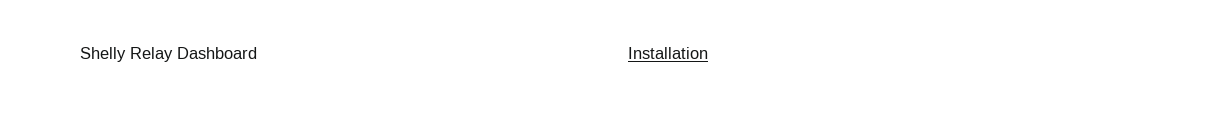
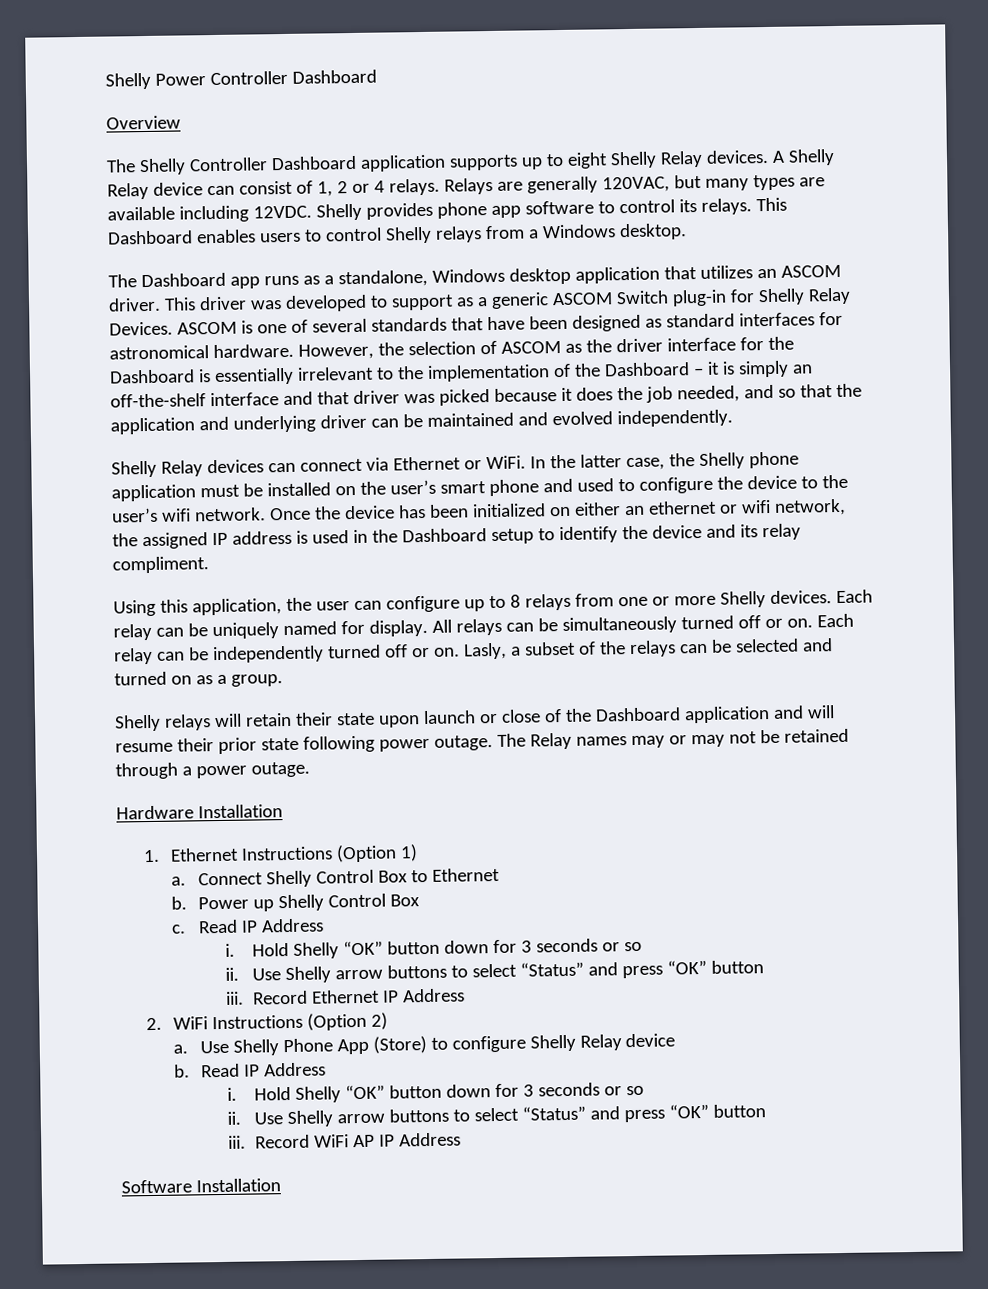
[80,47,257,62] Shelly Relay Dashboard // -> [105,69,377,90] [106,115,181,130] [106,149,835,176] [107,174,825,200] [107,197,787,223] [107,223,687,245] [108,264,841,289] [108,287,851,312] [109,311,843,336] [109,336,794,360] [109,360,813,386] [110,383,862,408] [110,409,733,435] [111,451,799,478] [111,474,848,502] [111,498,846,523] [112,523,801,550] [112,556,209,574] [113,589,873,617] [113,613,854,641] [114,638,833,665] [114,671,283,687] [114,705,835,732] [115,728,849,755] [115,761,310,780] [116,804,283,820] [142,844,418,863] [170,867,500,888] [170,893,420,912] [171,918,324,934] [225,938,643,959] [225,959,765,984] [226,988,466,1005] [145,1012,388,1031] [172,1033,676,1056] [173,1062,326,1078] [227,1082,645,1103] [227,1103,767,1128] [228,1132,462,1149] [121,1179,192,1194] Shelly Power Controller Dashboard // Overview // The Shelly Controller Dashboard application supports up to eight Shelly Relay devices. A Shelly Relay device can consist of 1, 2 or 4 relays. Relays are generally 120VAC, but many types are available including 12VDC. Shelly provides phone app software to control its relays. This Dashboard enables users to control Shelly relays from a Windows desktop. // The Dashboard app runs as a standalone, Windows desktop application that utilizes an ASCOM driver. This driver was developed to support as a generic ASCOM Switch plug-in for Shelly Relay Devices. ASCOM is one of several standards that have been designed as standard interfaces for astronomical hardware. However, the selection of ASCOM as the driver interface for the Dashboard is essentially irrelevant to the implementation of the Dashboard – it is simply an off-the-shelf interface and that driver was picked because it does the job needed, and so that the application and underlying driver can be maintained and evolved independently. // Shelly Relay devices can connect via Ethernet or WiFi. In the latter case, the Shelly phone application must be installed on the user’s smart phone and used to configure the device to the user’s wifi network. Once the device has been initialized on either an ethernet or wifi network, the assigned IP address is used in the Dashboard setup to identify the device and its relay compliment. // Using this application, the user can configure up to 8 relays from one or more Shelly devices. Each relay can be uniquely named for display. All relays can be simultaneously turned off or on. Each relay can be independently turned off or on. Lasly, a subset of the relays can be selected and turned on as a group. // Shelly relays will retain their state upon launch or close of the Dashboard application and will resume their prior state following power outage. The Relay names may or may not be retained through a power outage. // Hardware Installation // 1. Ethernet Instructions (Option 1) // a. Connect Shelly Control Box to Ethernet // b. Power up Shelly Control Box // c. Read IP Address // i. Hold Shelly “OK” button down for 3 seconds or so // ii. Use Shelly arrow buttons to select “Status” and press “OK” button // iii. Record Ethernet IP Address // 2. WiFi Instructions (Option 2) // a. Use Shelly Phone App (Store) to configure Shelly Relay device // b. Read IP Address // i. Hold Shelly “OK” button down for 3 seconds or so // ii. Use Shelly arrow buttons to select “Status” and press “OK” button // iii. Record WiFi AP IP Address // Software

